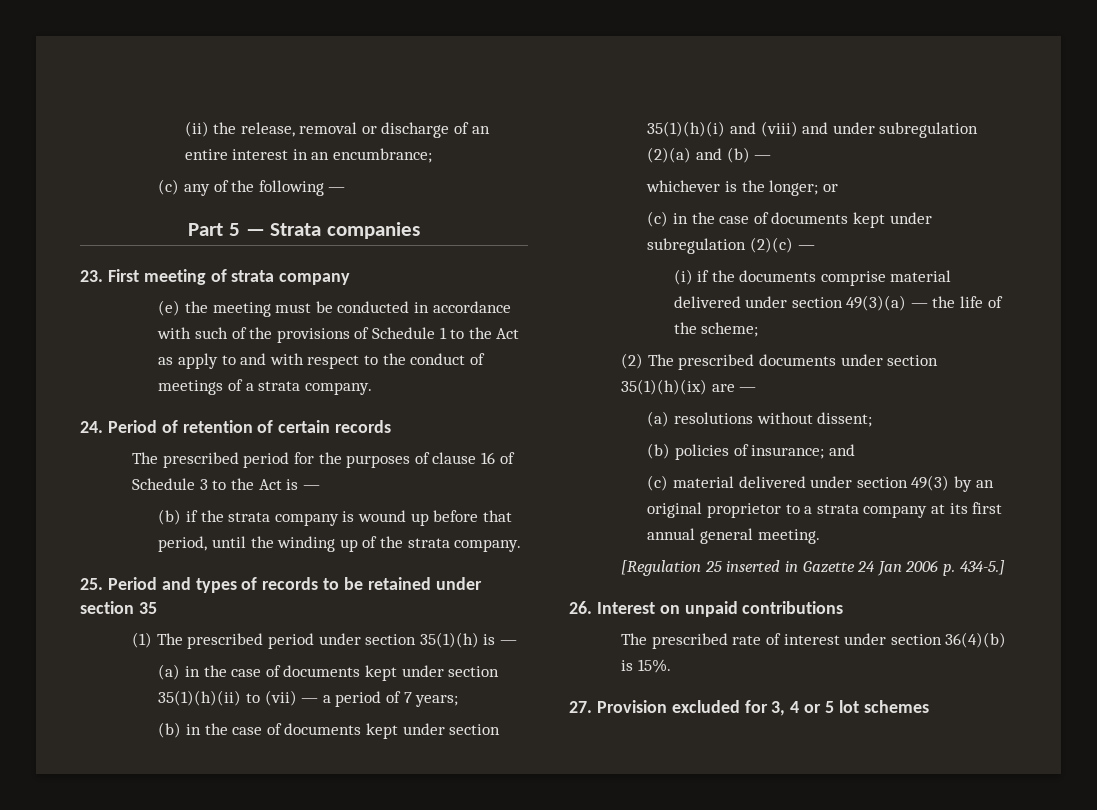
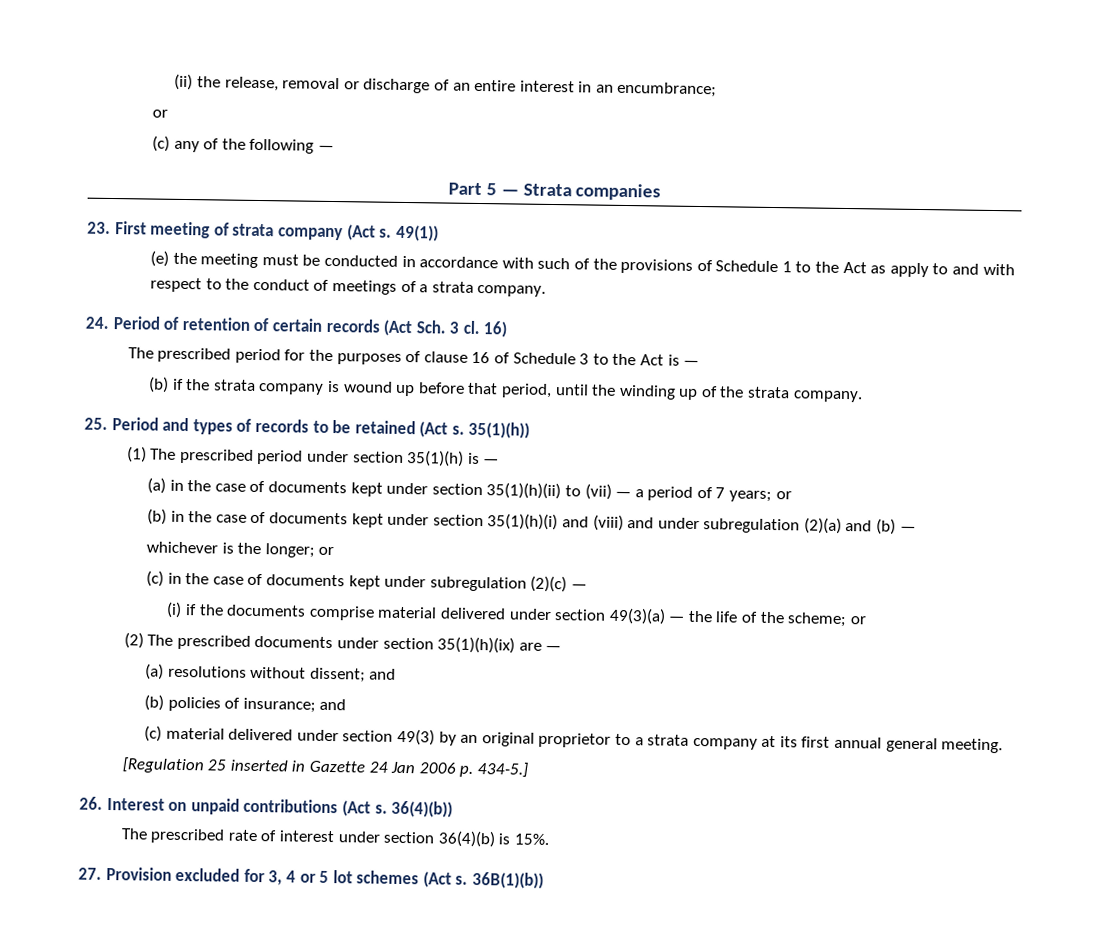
(432, 155) none -> [152,109,169,118] // or
(351, 279) none -> [346,224,439,242] (Act s. 49(1))
(392, 426) none -> [383,319,508,338] (Act Sch. 3 cl. 16)
[435,577,482,590] [80,601,157,614] under section 35 -> [419,421,531,439] (Act s. 35(1)(h))
(459, 701) none -> [775,491,792,500] or
(759, 329) none -> [849,616,866,625] or
(873, 419) none -> [369,668,397,680] and
(844, 607) none -> [341,800,454,818] (Act s. 36(4)(b))
(929, 706) none -> [422,871,545,889] (Act s. 36B(1)(b))

